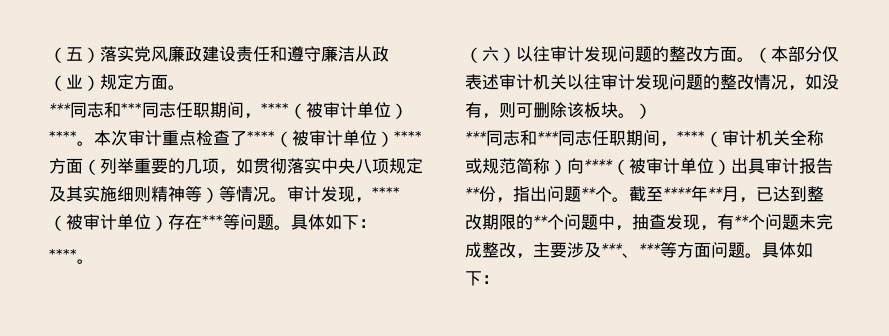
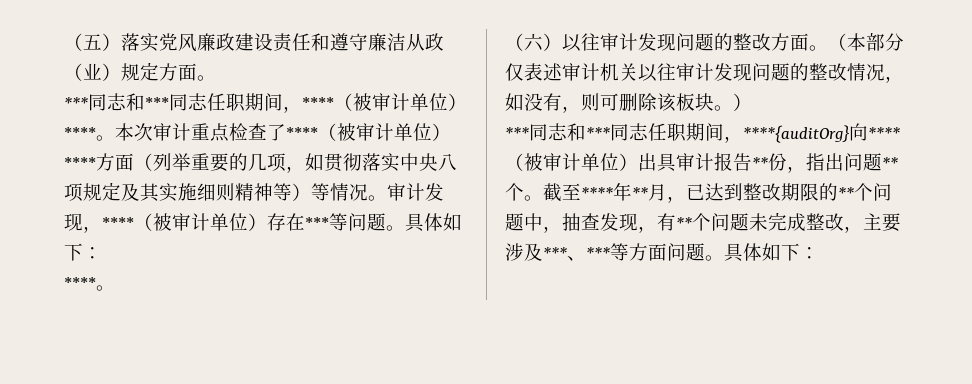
[677,130,824,147] [465,158,567,175] ****（审计机关全称或规范简称） -> [743,125,850,143] ****{auditOrg}

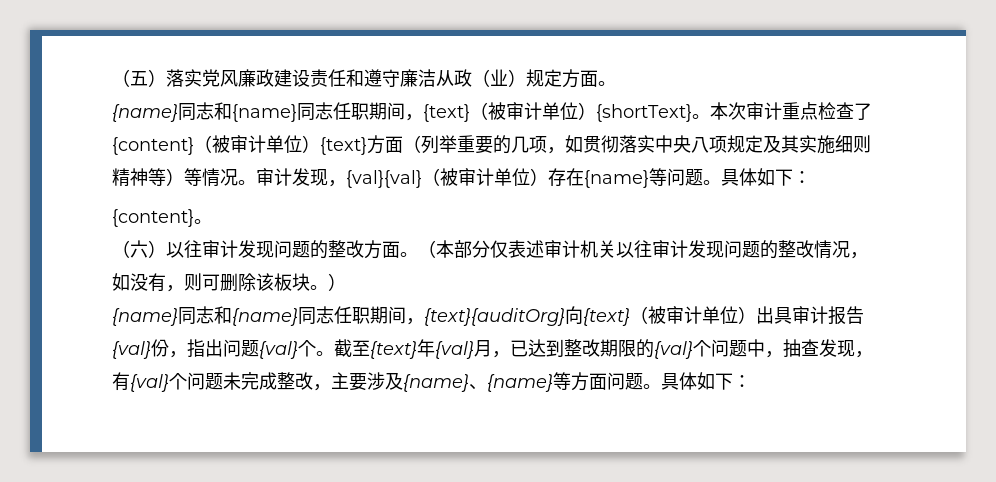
[64,93,467,113] [64,127,96,139] ***同志和***同志任职期间，****（被审计单位）**** -> [112,102,692,122] {name}同志和{name}同志任职期间，{text}（被审计单位）{shortText}
[286,123,451,141] [64,157,96,169] ****（被审计单位）**** -> [112,135,367,155] {content}（被审计单位）{text}
[102,217,134,229] **** -> [346,170,422,188] {val}{val}
[305,217,329,229] *** -> [584,170,649,188] {name}
[64,277,96,289] **** -> [112,209,194,227] {content}
[505,123,900,143] ***同志和***同志任职期间，****{auditOrg}向**** -> [112,306,630,326] {name}同志和{name}同志任职期间，{text}{auditOrg}向{text}
[752,157,768,169] ** -> [112,341,151,359] {val}
[882,157,898,169] ** -> [259,341,298,359] {val}
[581,182,648,201] ****年** -> [370,339,474,359] {text}年{val}
[838,187,854,199] ** -> [654,341,693,359] {val}
[676,217,692,229] ** -> [130,374,169,392] {val}
[543,247,610,261] ***、*** -> [403,374,553,392] {name}、{name}

